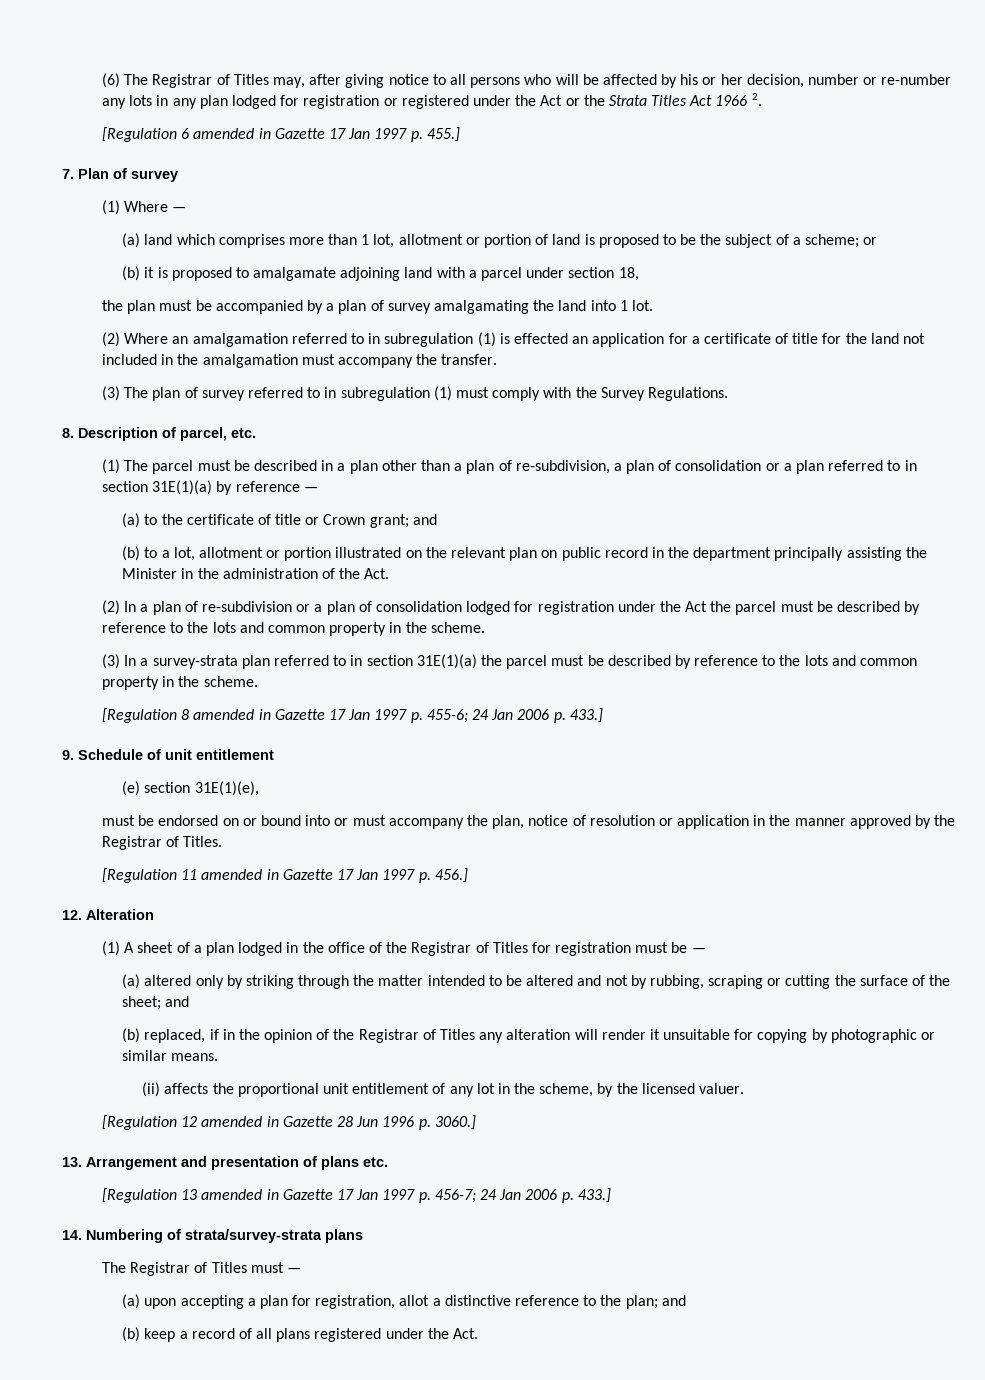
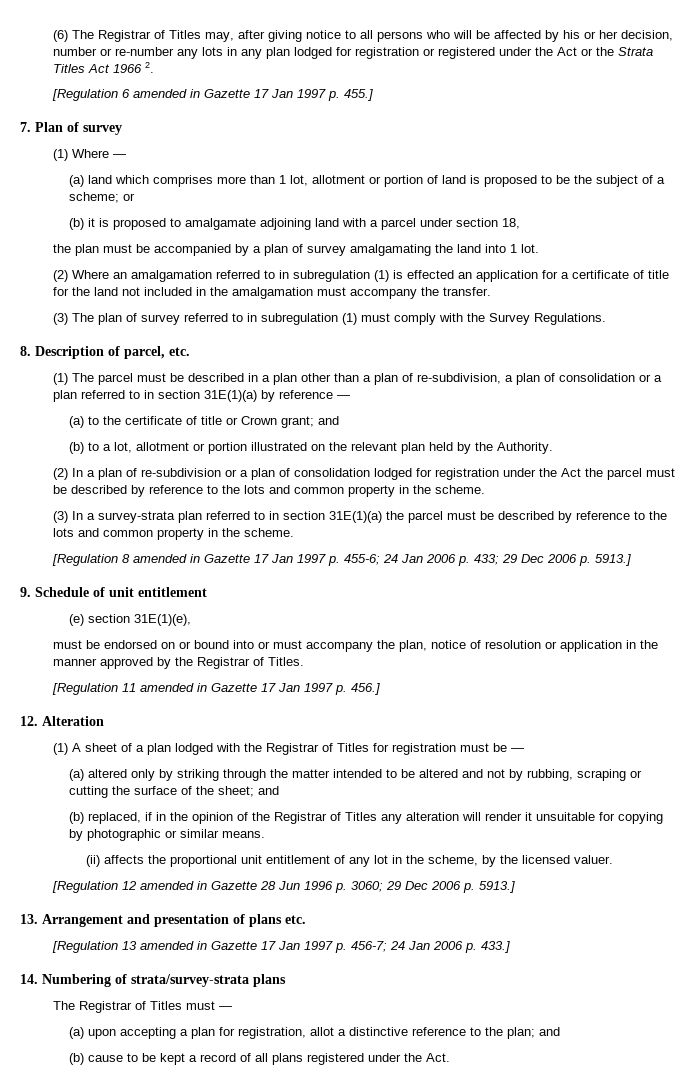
[541,547,927,561] [122,568,390,579] on public record in the department principally assisting the Minister in the administration of the Act. -> [429,442,554,454] held by the Authority.
[569,708,603,723] 433.] -> [473,554,631,566] 433; 29 Dec 2006 p. 5913.]
[286,942,382,953] in the office of -> [215,743,240,752] with
[434,1115,476,1130] 3060.] -> [350,881,515,893] 3060; 29 Dec 2006 p. 5913.]
[144,1328,176,1342] keep -> [88,1053,186,1065] cause to be kept

